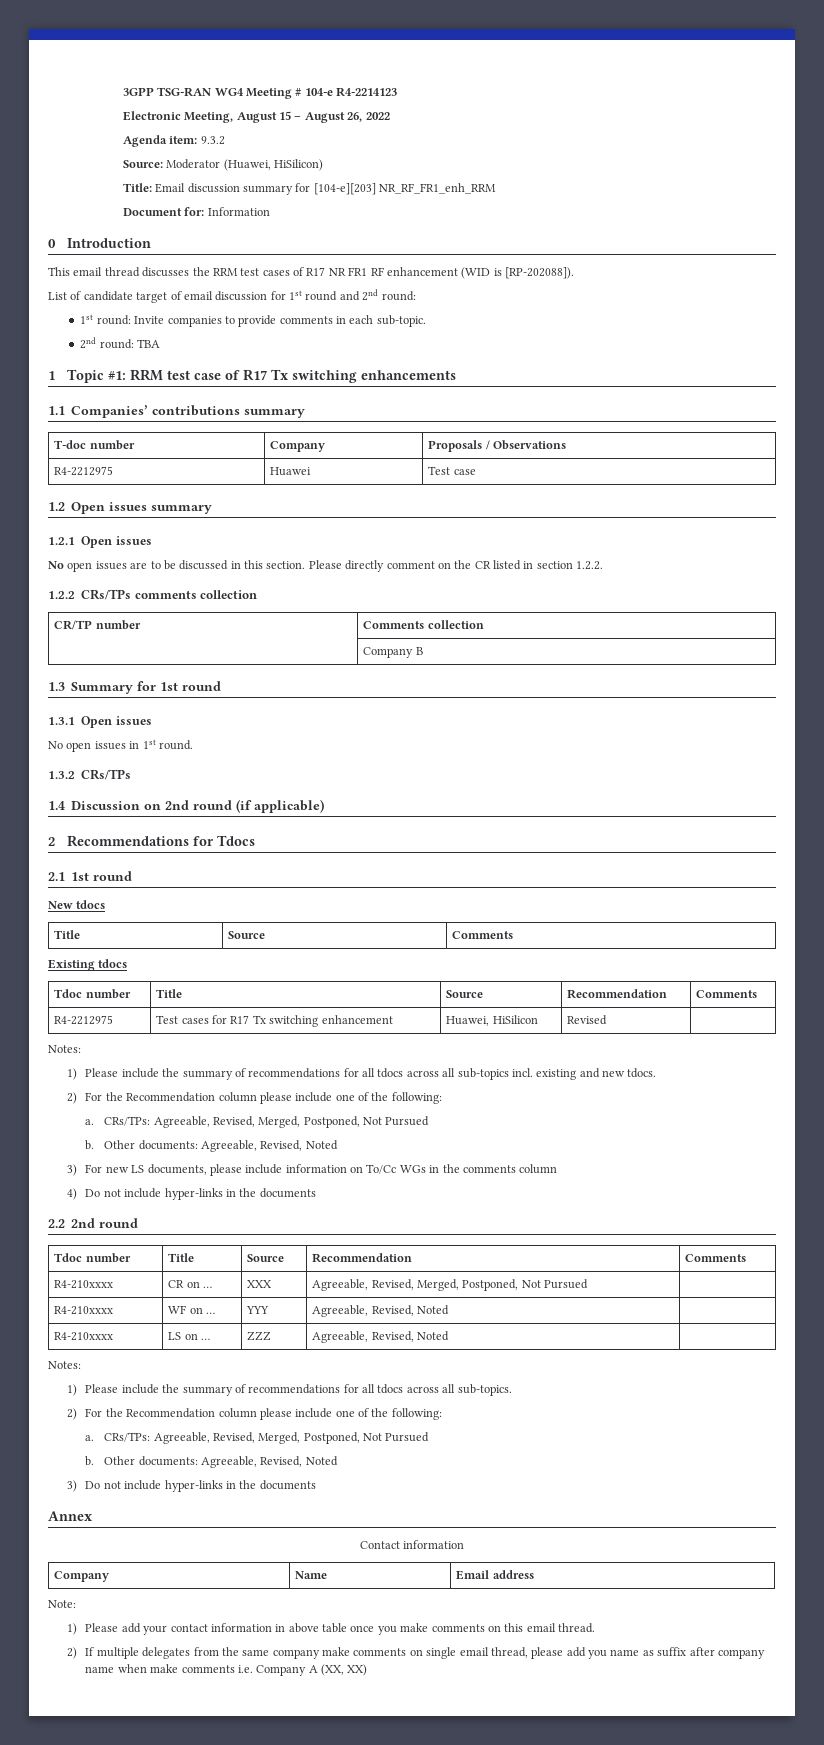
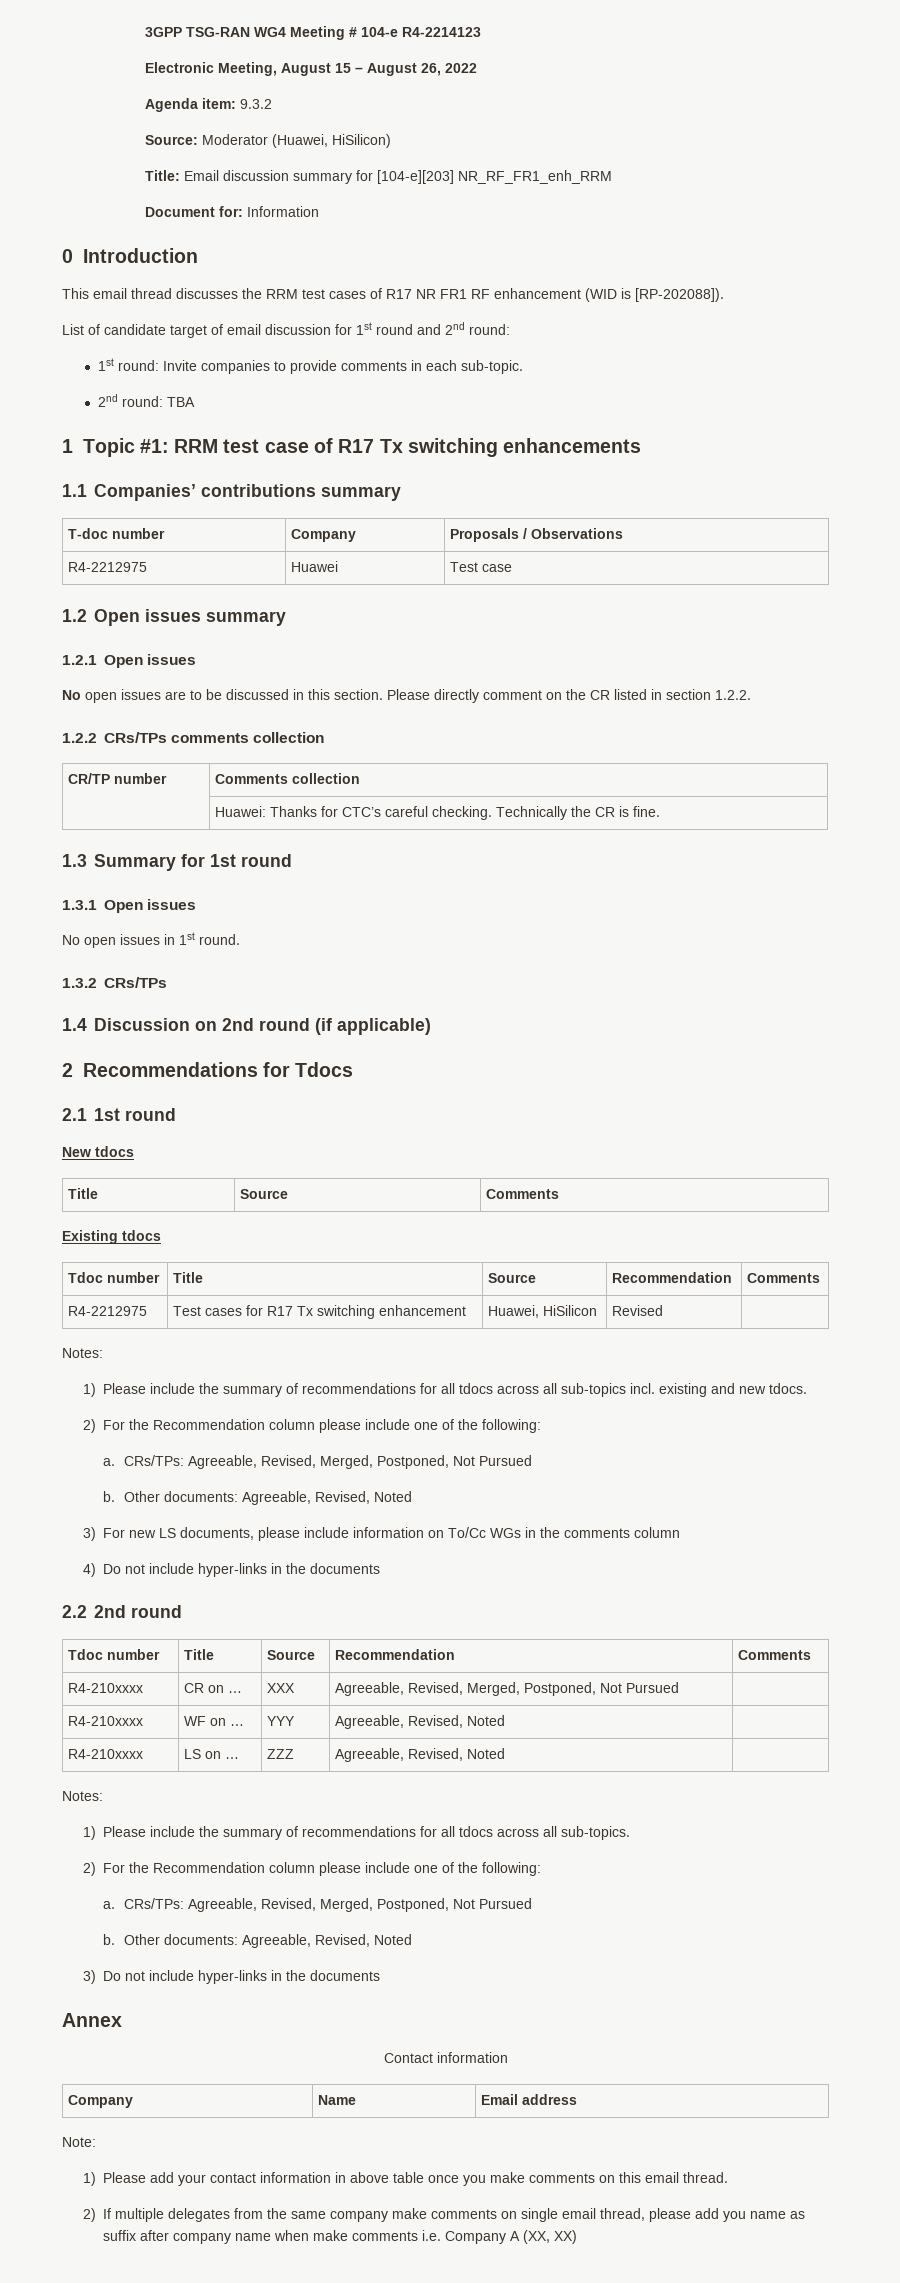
[363,647,423,658] Company B -> [214,806,660,820] Huawei: Thanks for CTC’s careful checking. Technically the CR is fine.

